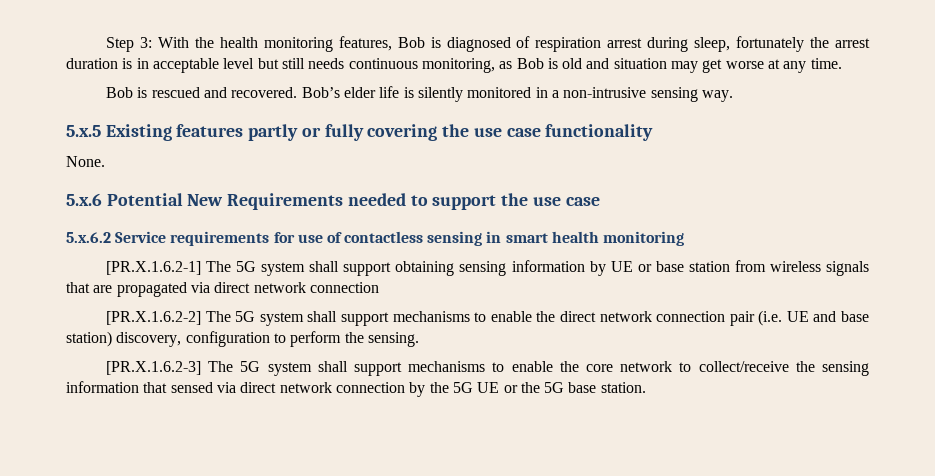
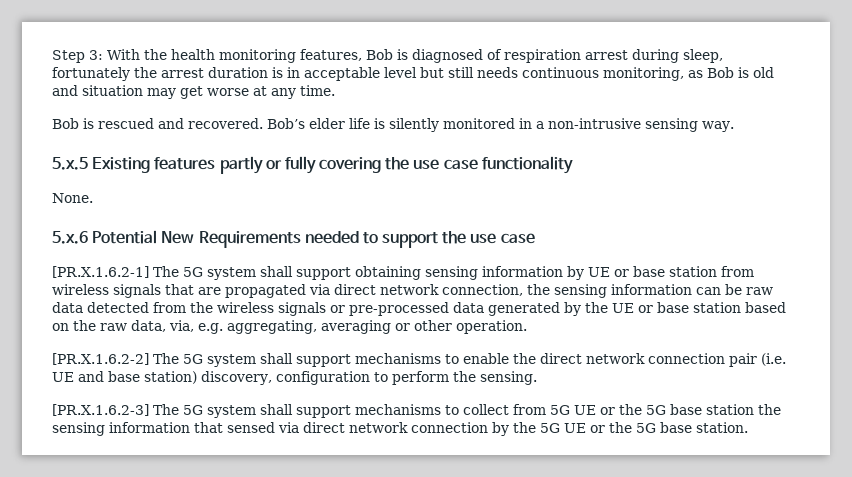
[66,231,685,246] // 5.x.6.2 Service requirements for use of contactless sensing in smart health monitoring -> (535, 238) none
[309,282,379,293] connection -> [442,284,773,298] [52,302,786,316] [52,320,527,334] connection, the sensing information can be raw data detected from the wireless signals or pre-processed data generated by the UE or base station based on the raw data, via, e.g. aggregating, averaging or other operation.
[511,361,789,372] enable the core network to collect/receive -> [463,404,754,415] collect from 5G UE or the 5G base station

